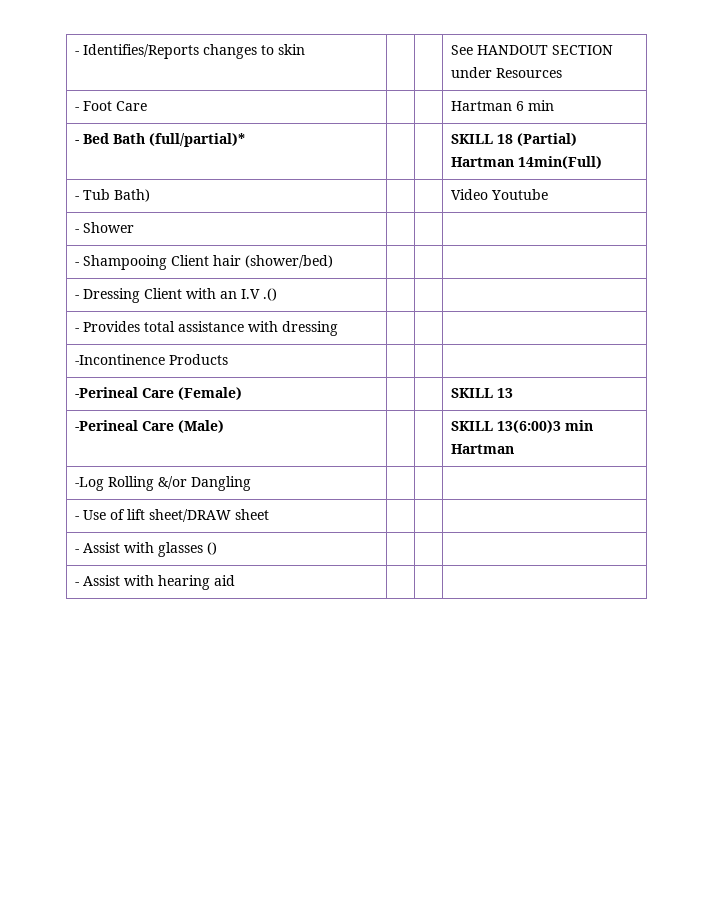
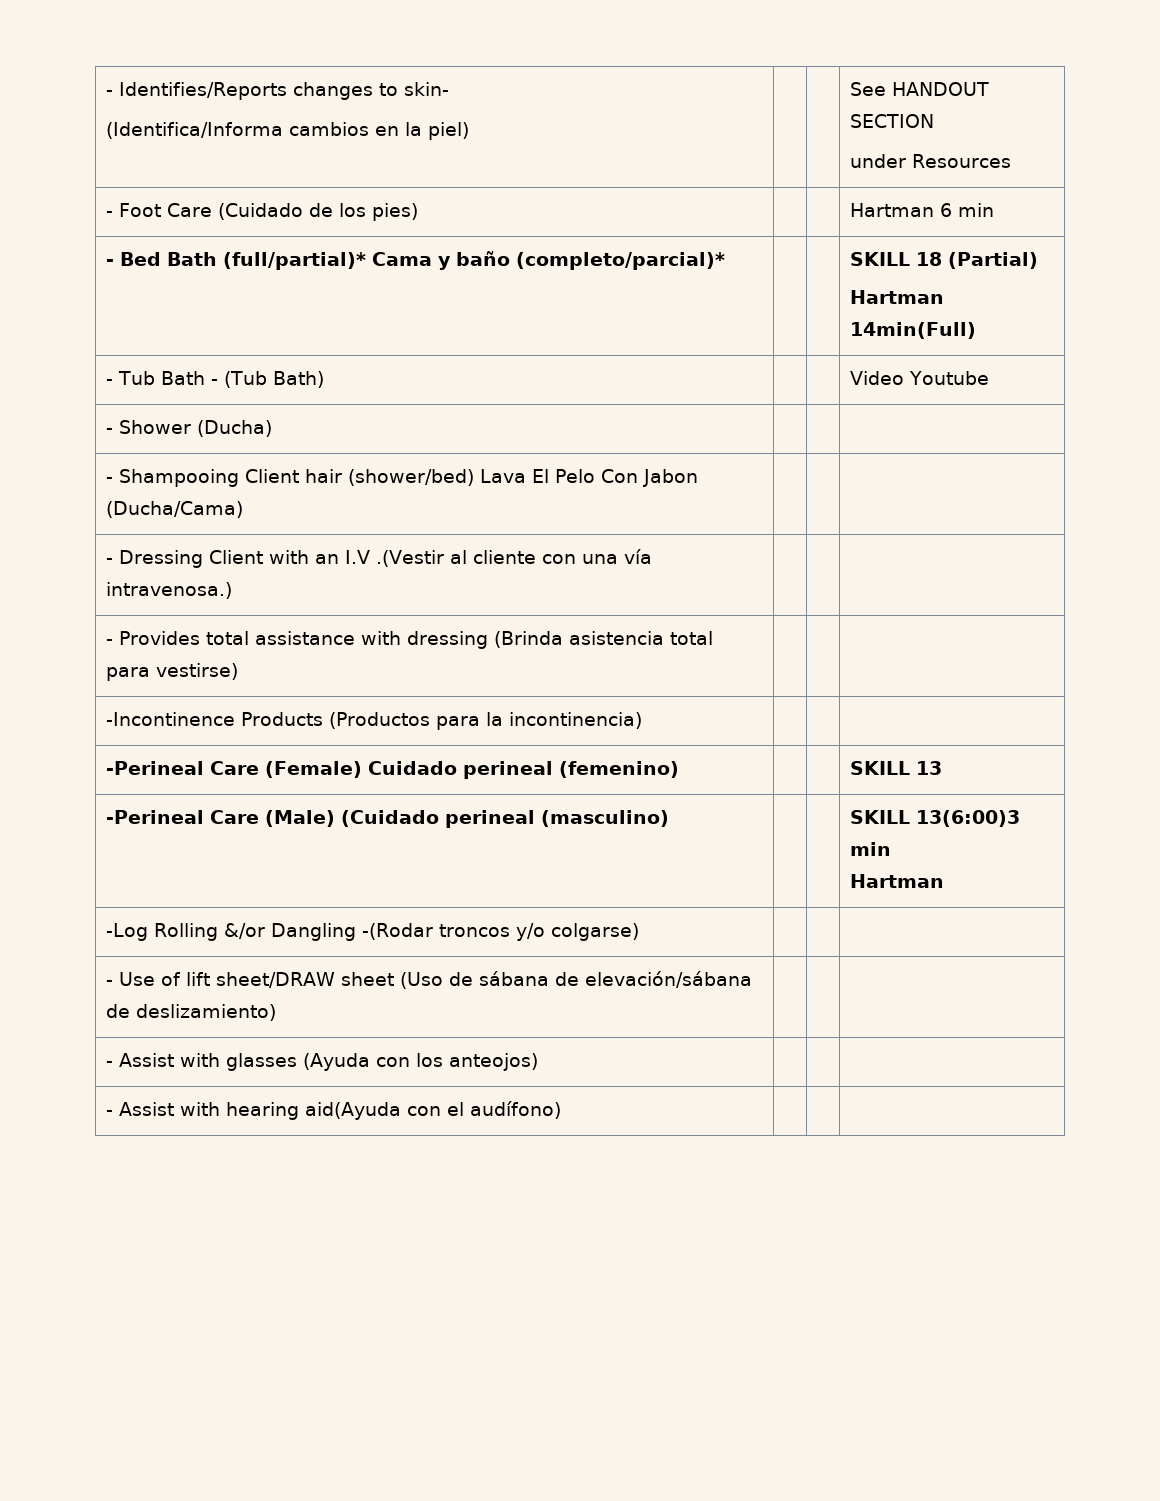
[277,44,305,55] skin -> [404,82,450,96] [106,122,470,140] skin- // (Identifica/Informa cambios en la piel)
(147, 106) none -> [218,203,419,221] (Cuidado de los pies)
(245, 140) none -> [372,251,726,270] Cama y baño (completo/parcial)*
(110, 194) none -> [161,371,268,388] Bath - (Tub
(134, 227) none -> [197,420,273,437] (Ducha)
(333, 261) none -> [480,469,699,487] [106,501,244,518] Lava El Pelo Con Jabon (Ducha/Cama)
[262,288,277,301] .() -> [376,549,653,567] [106,582,233,599] .(Vestir al cliente con una vía intravenosa.)
[74,354,228,365] | | | // -Incontinence Products -> [494,631,714,648] [106,663,239,681] [106,712,643,730] (Brinda asistencia total para vestirse) | | | // -Incontinence Products (Productos para la incontinencia)
(242, 393) none -> [368,761,680,779] Cuidado perineal (femenino)
(224, 426) none -> [341,810,670,828] (Cuidado perineal (masculino)
(251, 483) none -> [362,923,640,941] -(Rodar troncos y/o colgarse)
(269, 514) none -> [400,971,753,989] [106,1004,277,1021] (Uso de sábana de elevación/sábana de deslizamiento)
[206,542,217,555] () -> [303,1053,539,1071] (Ayuda con los anteojos)
[213,575,235,586] aid -> [305,1101,562,1120] aid(Ayuda con el audífono)

